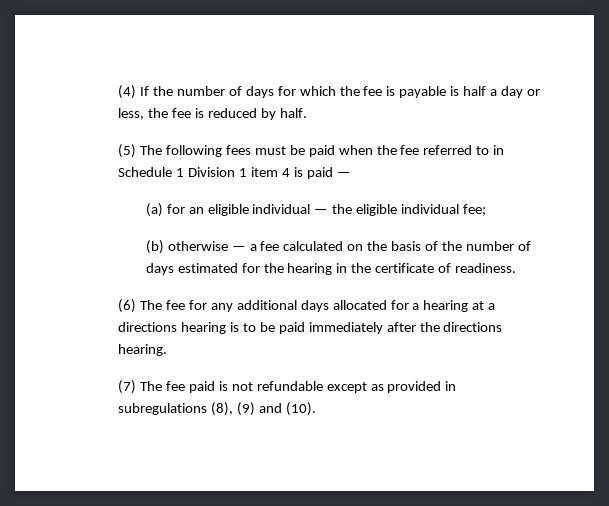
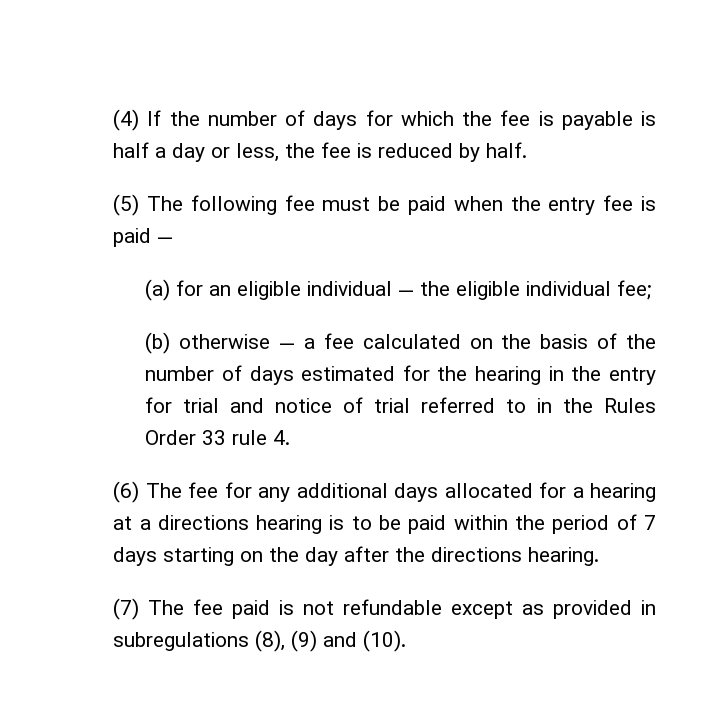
[225,145,251,155] fees -> [284,195,315,211] fee
[400,145,505,155] [118,167,290,177] fee referred to in Schedule 1 Division 1 item 4 -> [548,195,634,215] entry fee
[375,263,517,273] certificate of readiness. -> [609,367,656,385] [145,397,656,413] [145,430,291,445] entry for trial and notice of trial referred to in the Rules Order 33 rule 4.
[308,322,383,334] immediately -> [453,514,656,534] [113,547,339,566] within the period of 7 days starting on the day

